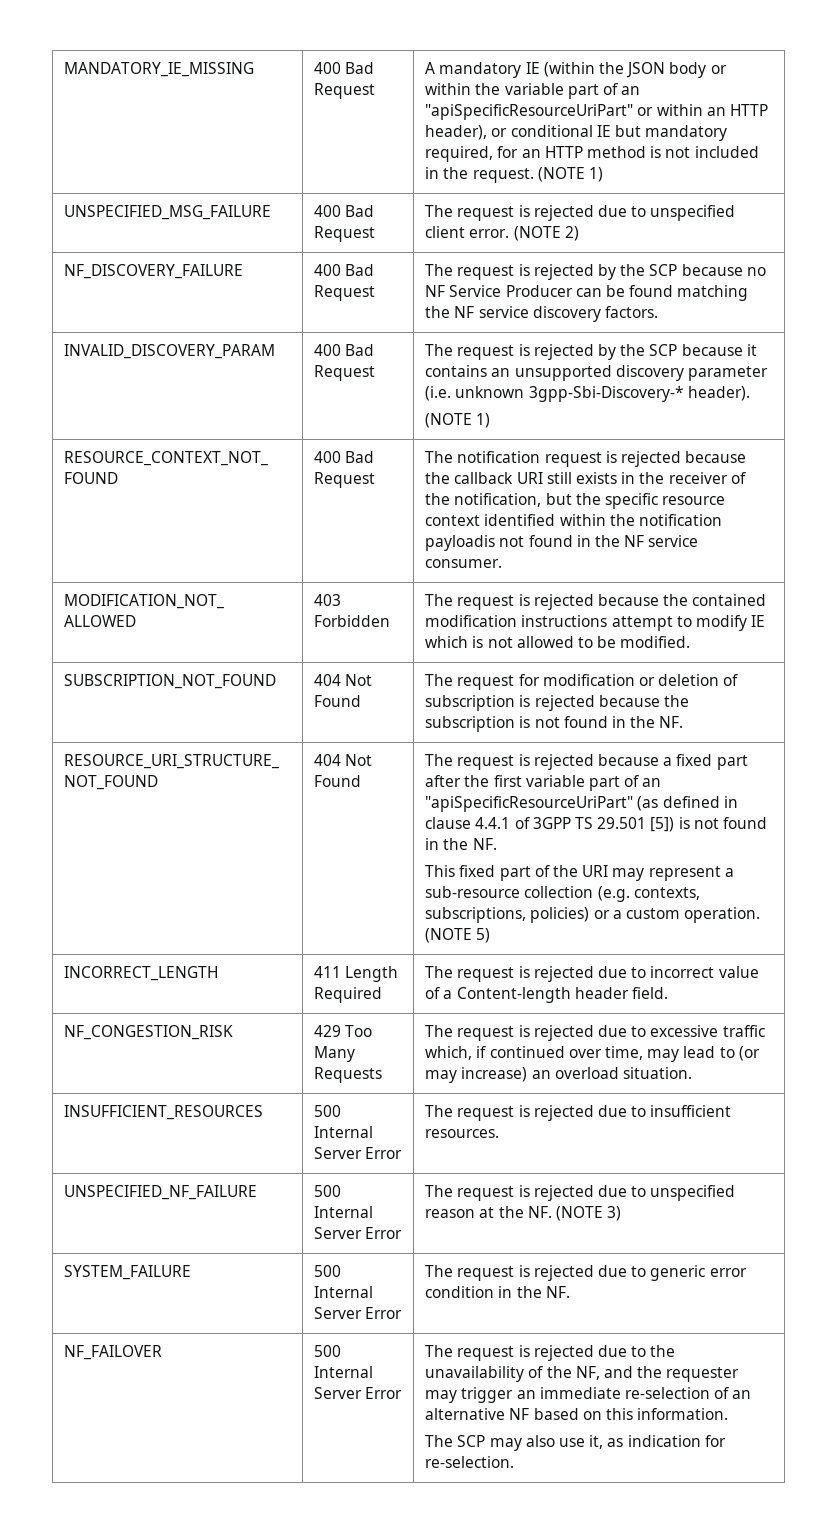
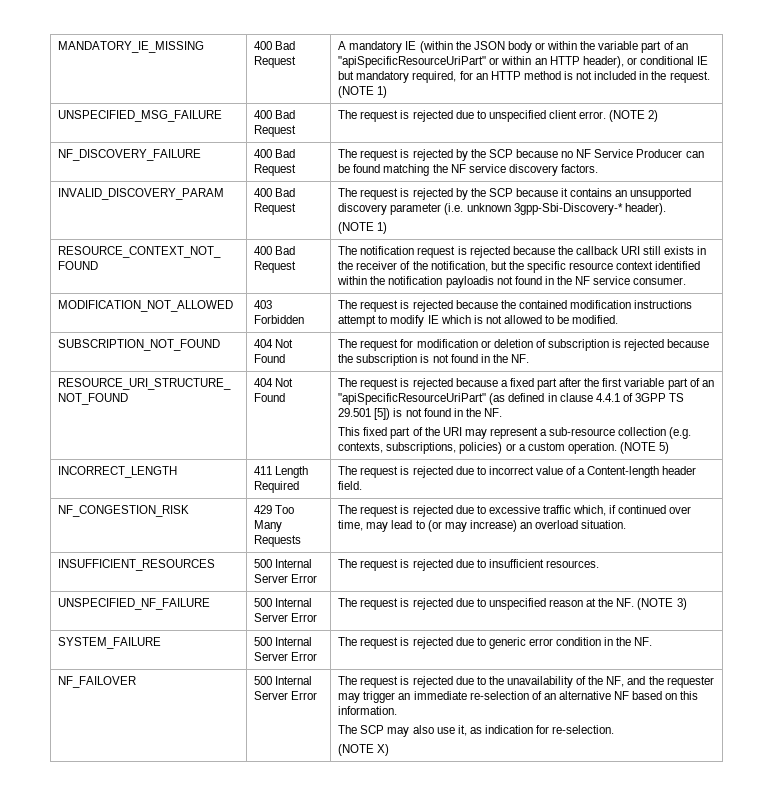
(515, 1462) none -> [338,744,390,756] // (NOTE X)

